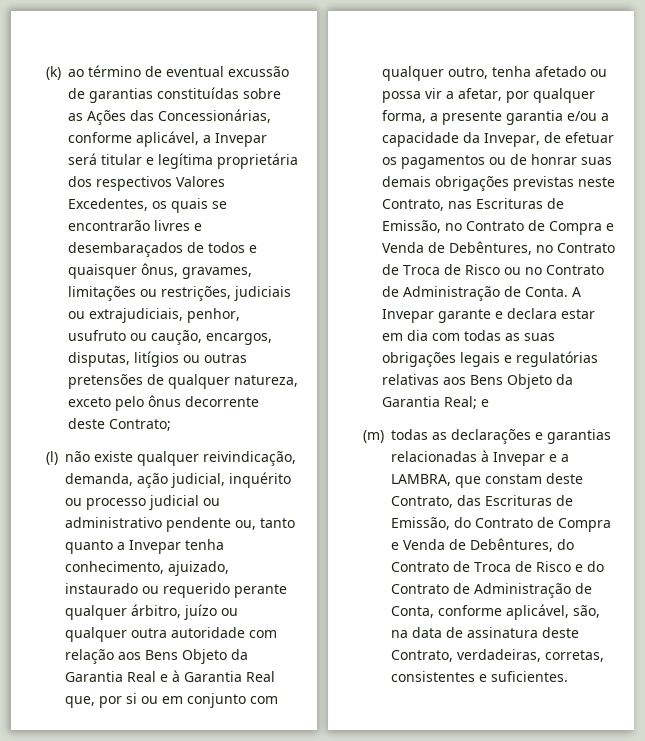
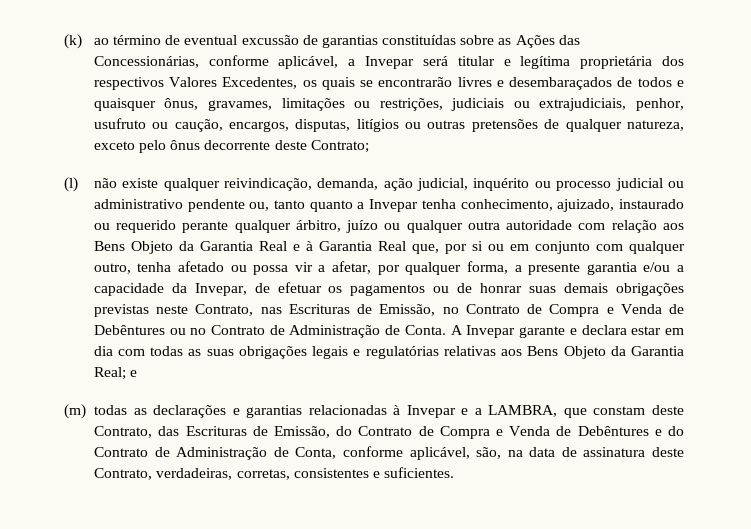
[448,241,615,255] [381,264,500,275] Debêntures, no Contrato de Troca de Risco -> [93,325,165,335] Debêntures
[469,538,574,552] [390,561,571,572] Debêntures, do Contrato de Troca de Risco -> [577,426,649,436] Debêntures

